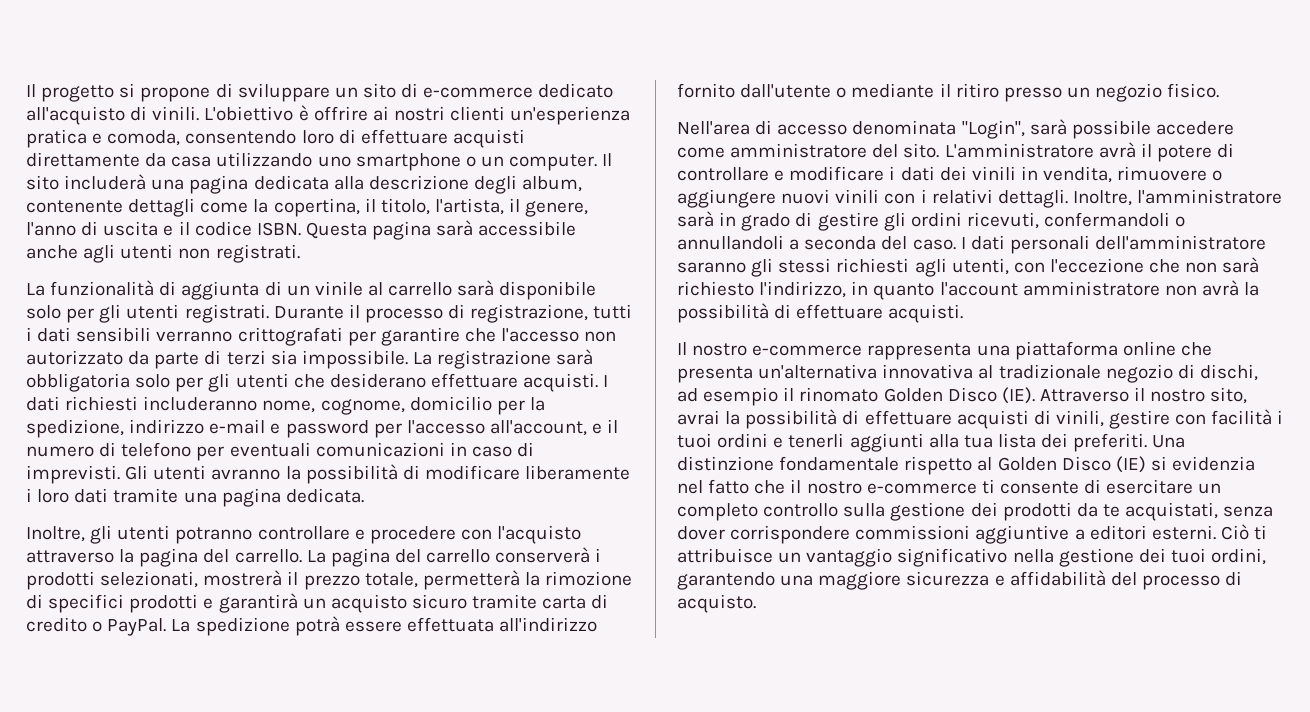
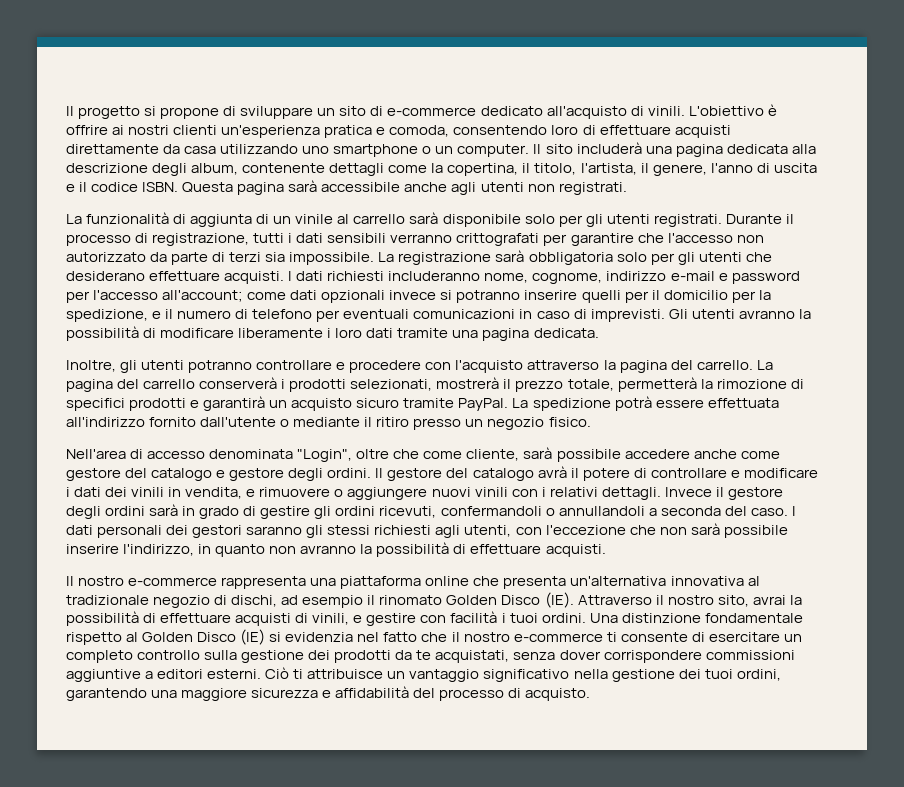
[409,396,545,415] [26,419,124,438] domicilio per la spedizione, -> (603, 278) none
[489,420,587,436] all'account, -> [162,290,771,303] [66,309,148,322] all'account; come dati opzionali invece si potranno inserire quelli per il domicilio per la spedizione,
[542,594,609,609] [26,617,103,632] carta di credito o -> (455, 403) none
[1029,119,1234,139] [677,143,1094,158] sarà possibile accedere come amministratore del sito. L'amministratore -> [356,447,780,462] [66,468,534,481] oltre che come cliente, sarà possibile accedere anche come gestore del catalogo e gestore degli ordini. Il gestore del catalogo
(1113, 174) none -> [246,489,256,497] e
[1072,189,1283,206] Inoltre, l'amministratore -> [664,487,783,500] [66,506,146,519] Invece il gestore degli ordini
[1095,235,1267,250] dell'amministratore -> [166,525,243,538] dei gestori
[677,281,754,296] richiesto -> [723,525,788,538] [66,544,119,554] possibile inserire
[939,280,1239,296] l'account amministratore non avrà -> [269,545,357,554] non avranno
(1104, 418) none -> [353,615,363,623] e
[717,433,1148,452] ordini e tenerli aggiunti alla tua lista dei preferiti. -> [541,613,586,623] ordini.

